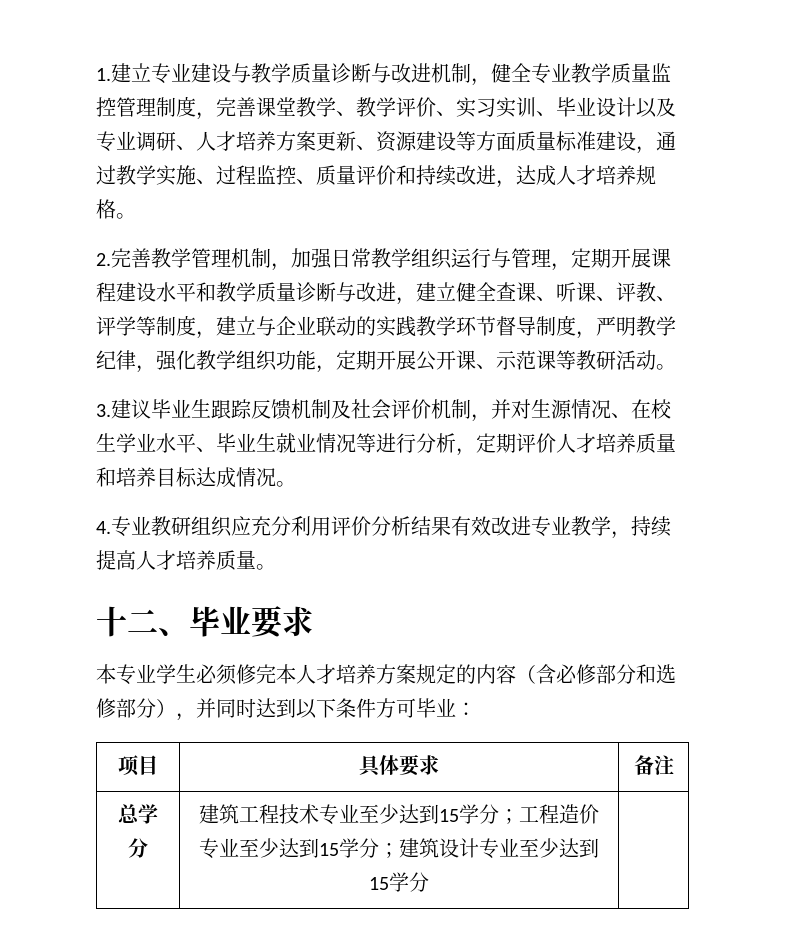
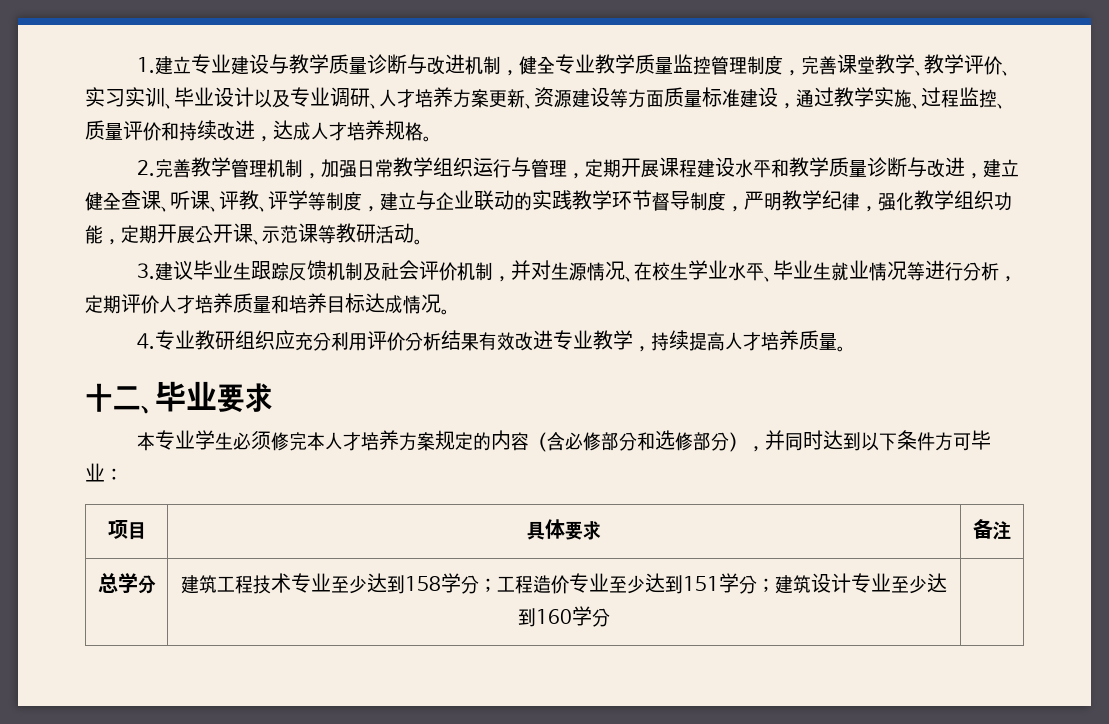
[439,809,459,822] 15 -> [405,576,441,591] 158
[319,843,339,856] 15 -> [683,576,719,591] 151
[369,877,389,890] 15 -> [536,609,572,624] 160

